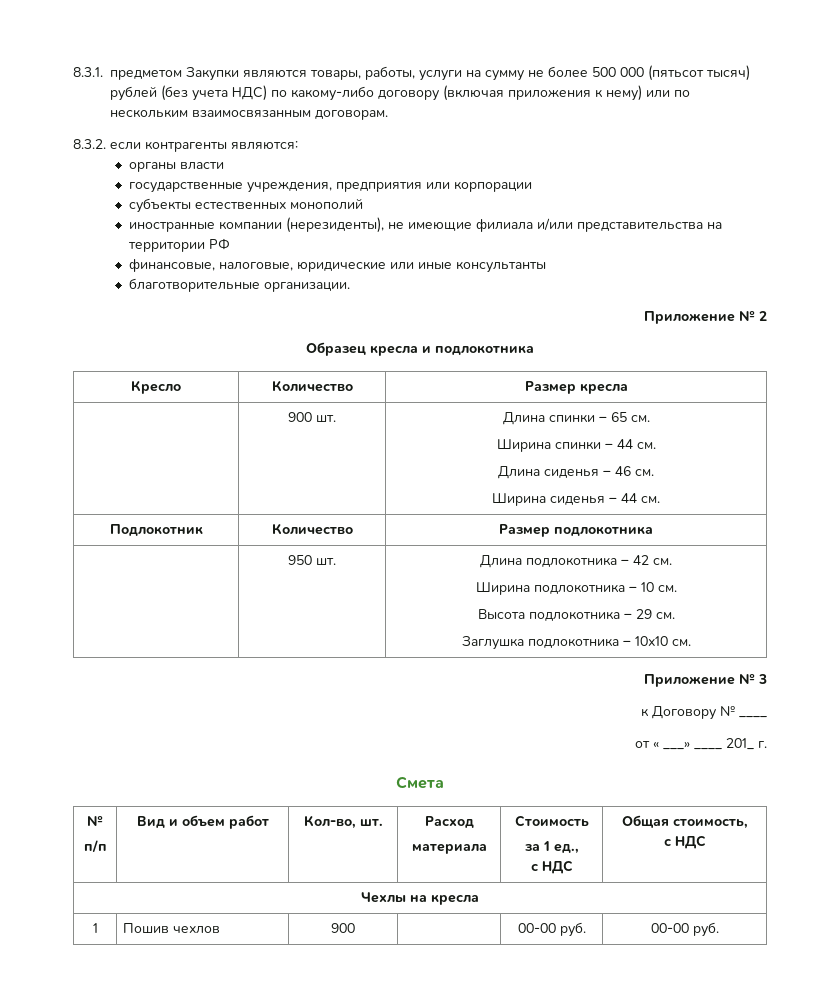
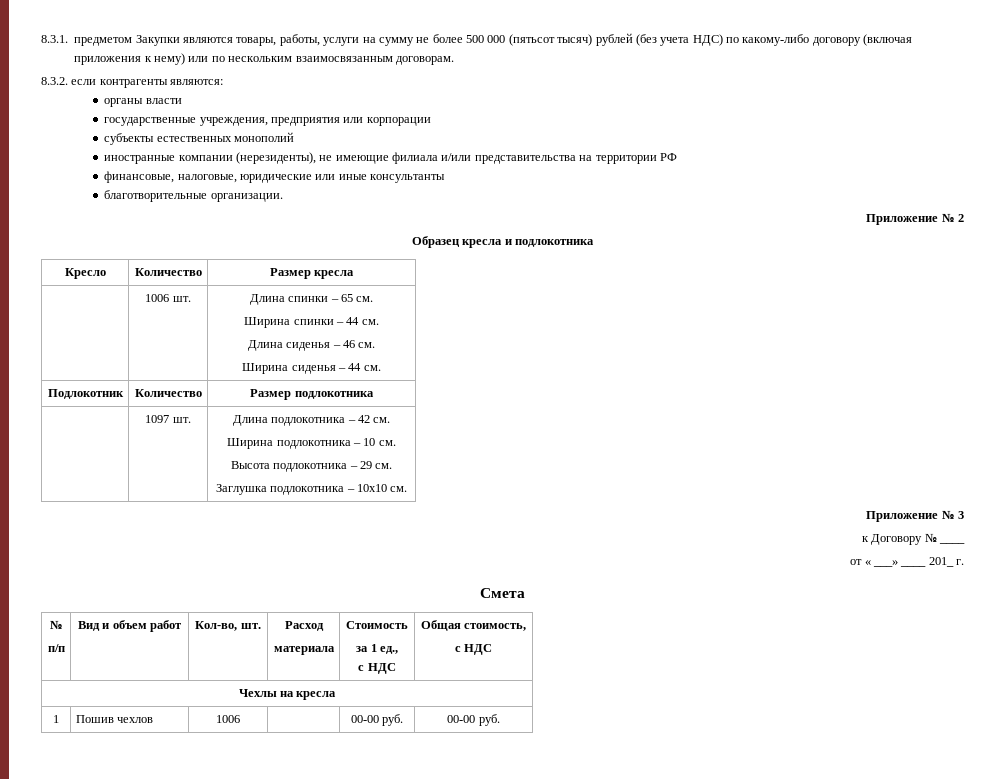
[288,412,312,422] 900 -> [145,294,170,302] 1006
[288,555,312,565] 950 -> [145,415,170,423] 1097
[331,923,355,933] 900 -> [215,715,240,723] 1006

